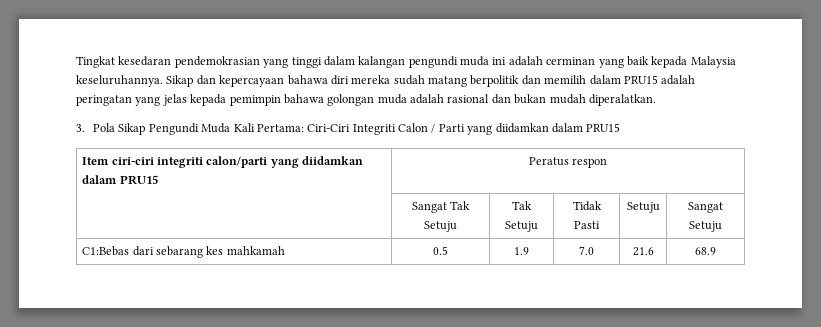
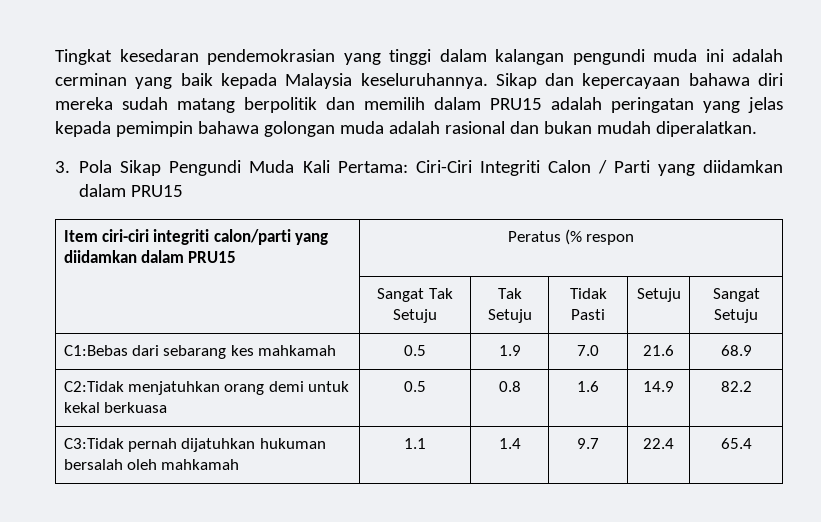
(569, 161) none -> [565,229,582,245] (%
(716, 251) none -> [63,381,350,395] [63,402,168,413] [404,381,426,392] [498,381,521,392] [577,381,599,392] [643,381,674,392] [720,381,752,392] [63,438,326,452] [63,459,240,470] [404,438,426,449] [498,438,521,449] [577,438,599,449] [643,438,674,449] [720,438,752,449] // C2:Tidak menjatuhkan orang demi untuk kekal berkuasa | 0.5 | 0.8 | 1.6 | 14.9 | 82.2 // C3:Tidak pernah dijatuhkan hukuman bersalah oleh mahkamah | 1.1 | 1.4 | 9.7 | 22.4 | 65.4

